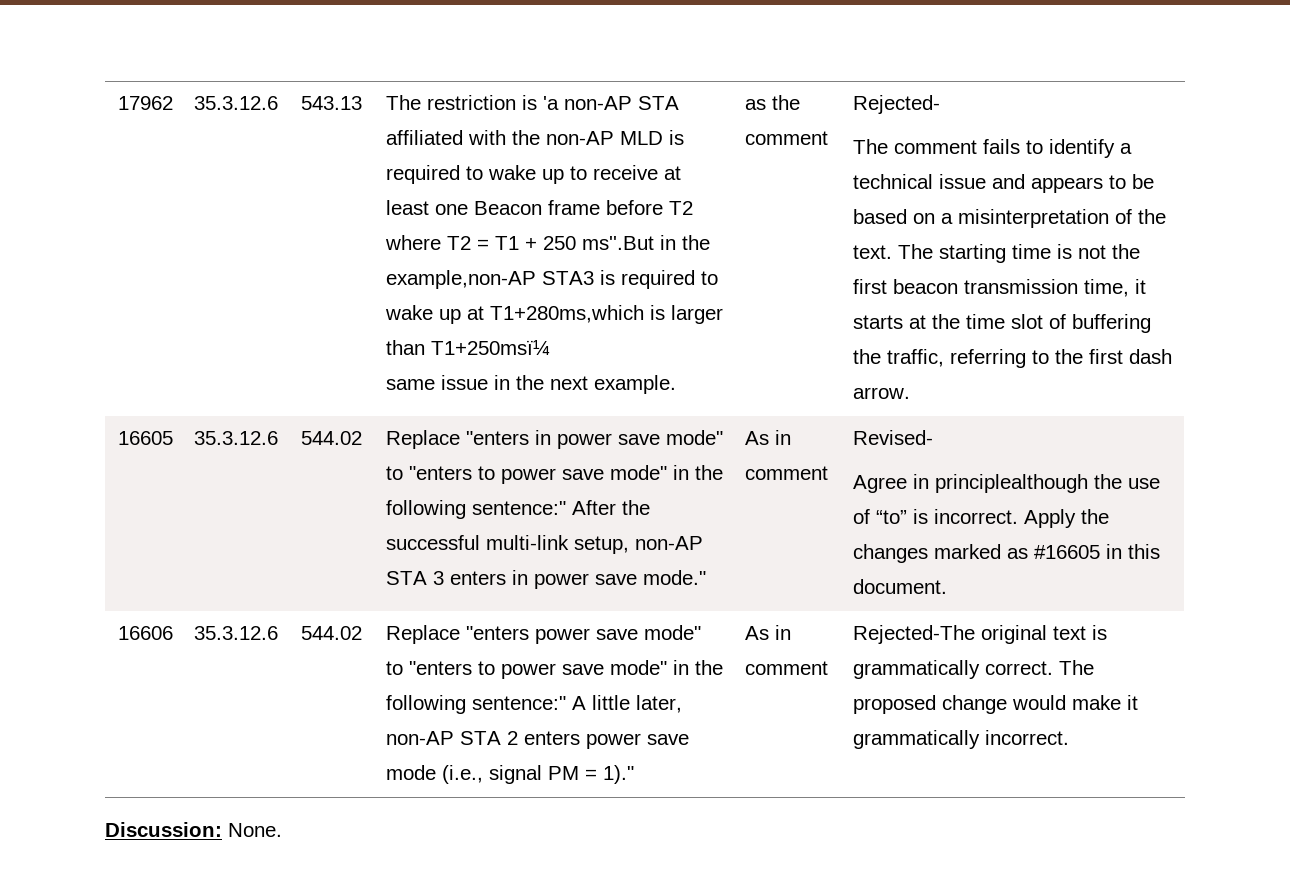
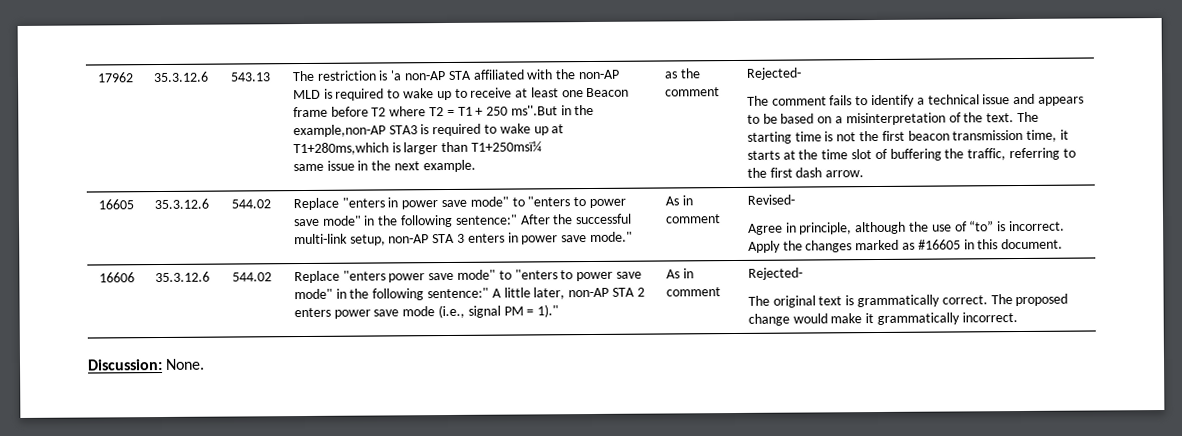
[935,474,1089,493] principlealthough -> [799,221,907,235] principle, although
[853,625,976,644] Rejected-The -> [747,267,803,280] [747,295,770,306] Rejected- // The

